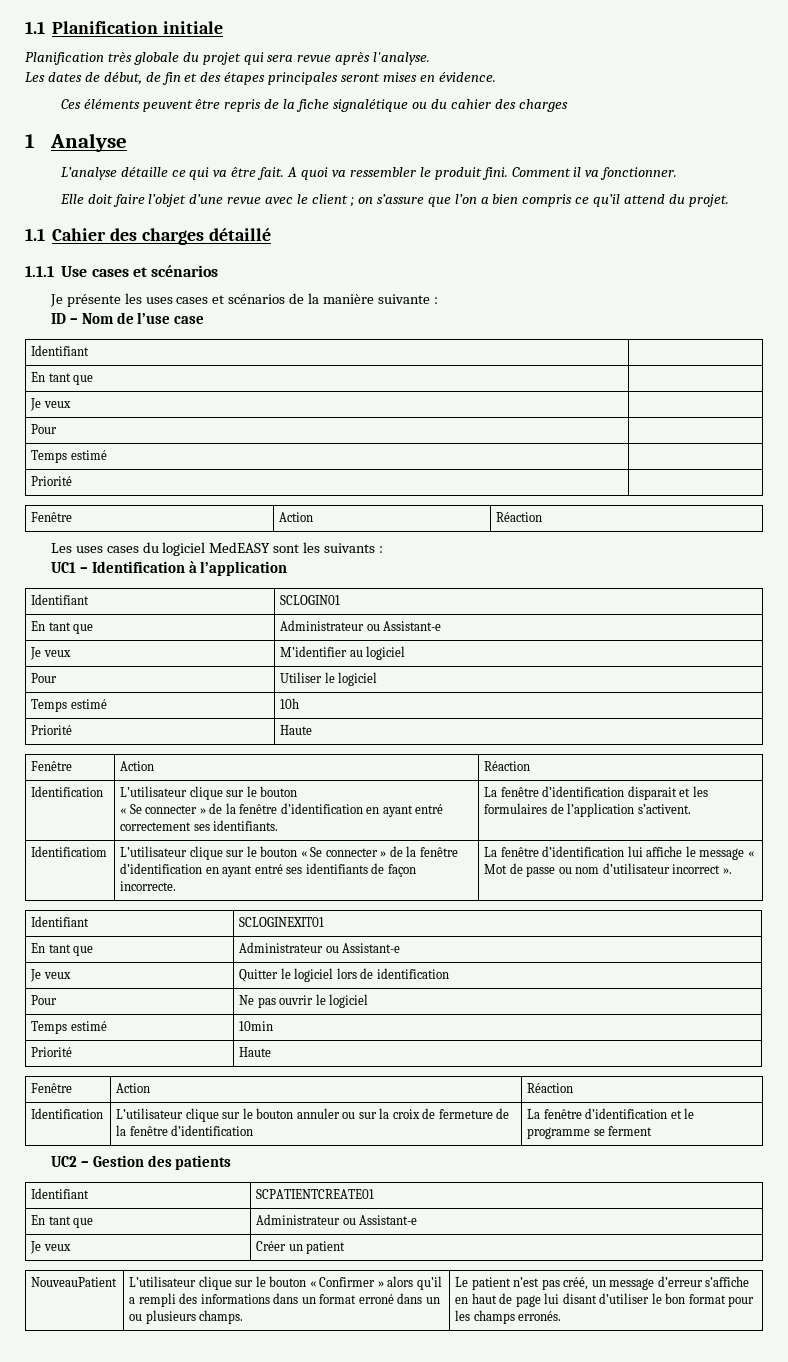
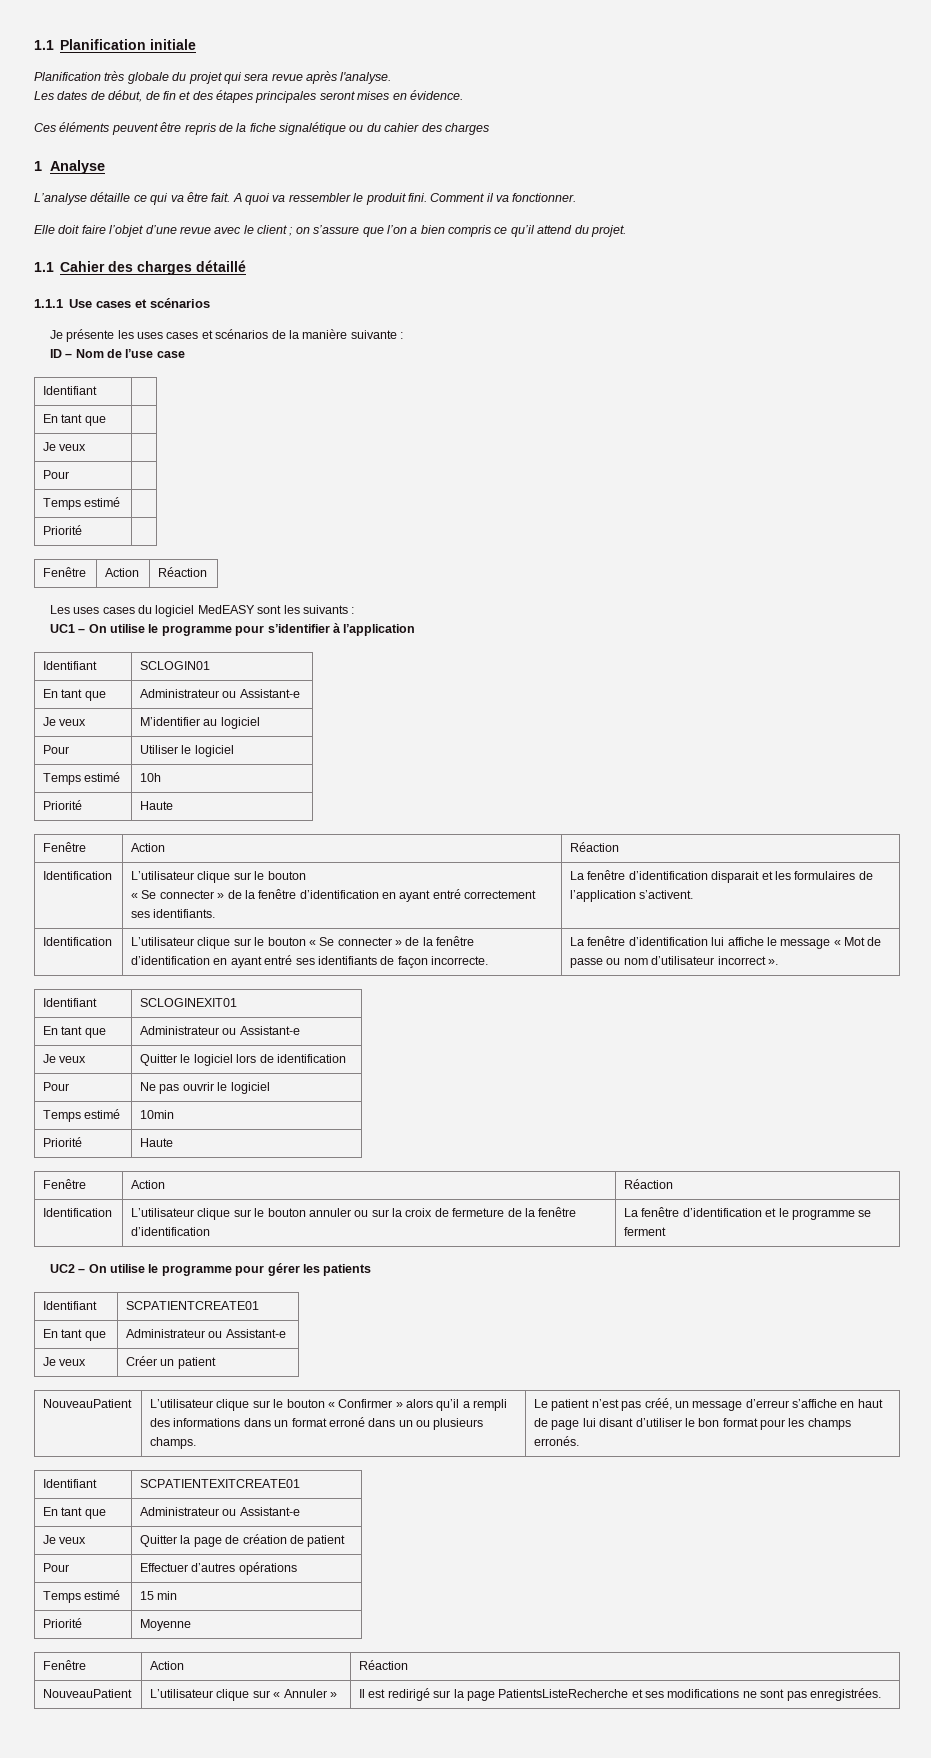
[91,561,185,573] Identification -> [88,624,330,636] On utilise le programme pour s’identifier
[31,846,108,857] Identificatiom -> [43,937,113,946] Identification
[92,1155,172,1167] Gestion des -> [88,1263,320,1276] On utilise le programme pour gérer les
(562, 1316) none -> [43,1479,98,1488] [140,1479,301,1488] [43,1507,106,1519] [140,1507,300,1516] [43,1535,87,1544] [140,1534,346,1547] [43,1563,70,1572] [140,1562,297,1575] [43,1590,121,1603] [140,1591,178,1600] [43,1618,83,1628] [140,1619,192,1631] [43,1660,87,1670] [150,1661,185,1670] [359,1660,409,1670] [43,1689,133,1698] [150,1689,337,1701] [359,1688,881,1701] // Identifiant | SCPATIENTEXITCREATE01 // En tant que | Administrateur ou Assistant-e // Je veux | Quitter la page de création de patient // Pour | Effectuer d’autres opérations // Temps estimé | 15 min // Priorité | Moyenne // Fenêtre | Action | Réaction // NouveauPatient | L’utilisateur clique sur « Annuler » | Il est redirigé sur la page PatientsListeRecherche et ses modifications ne sont pas enregistrées.

